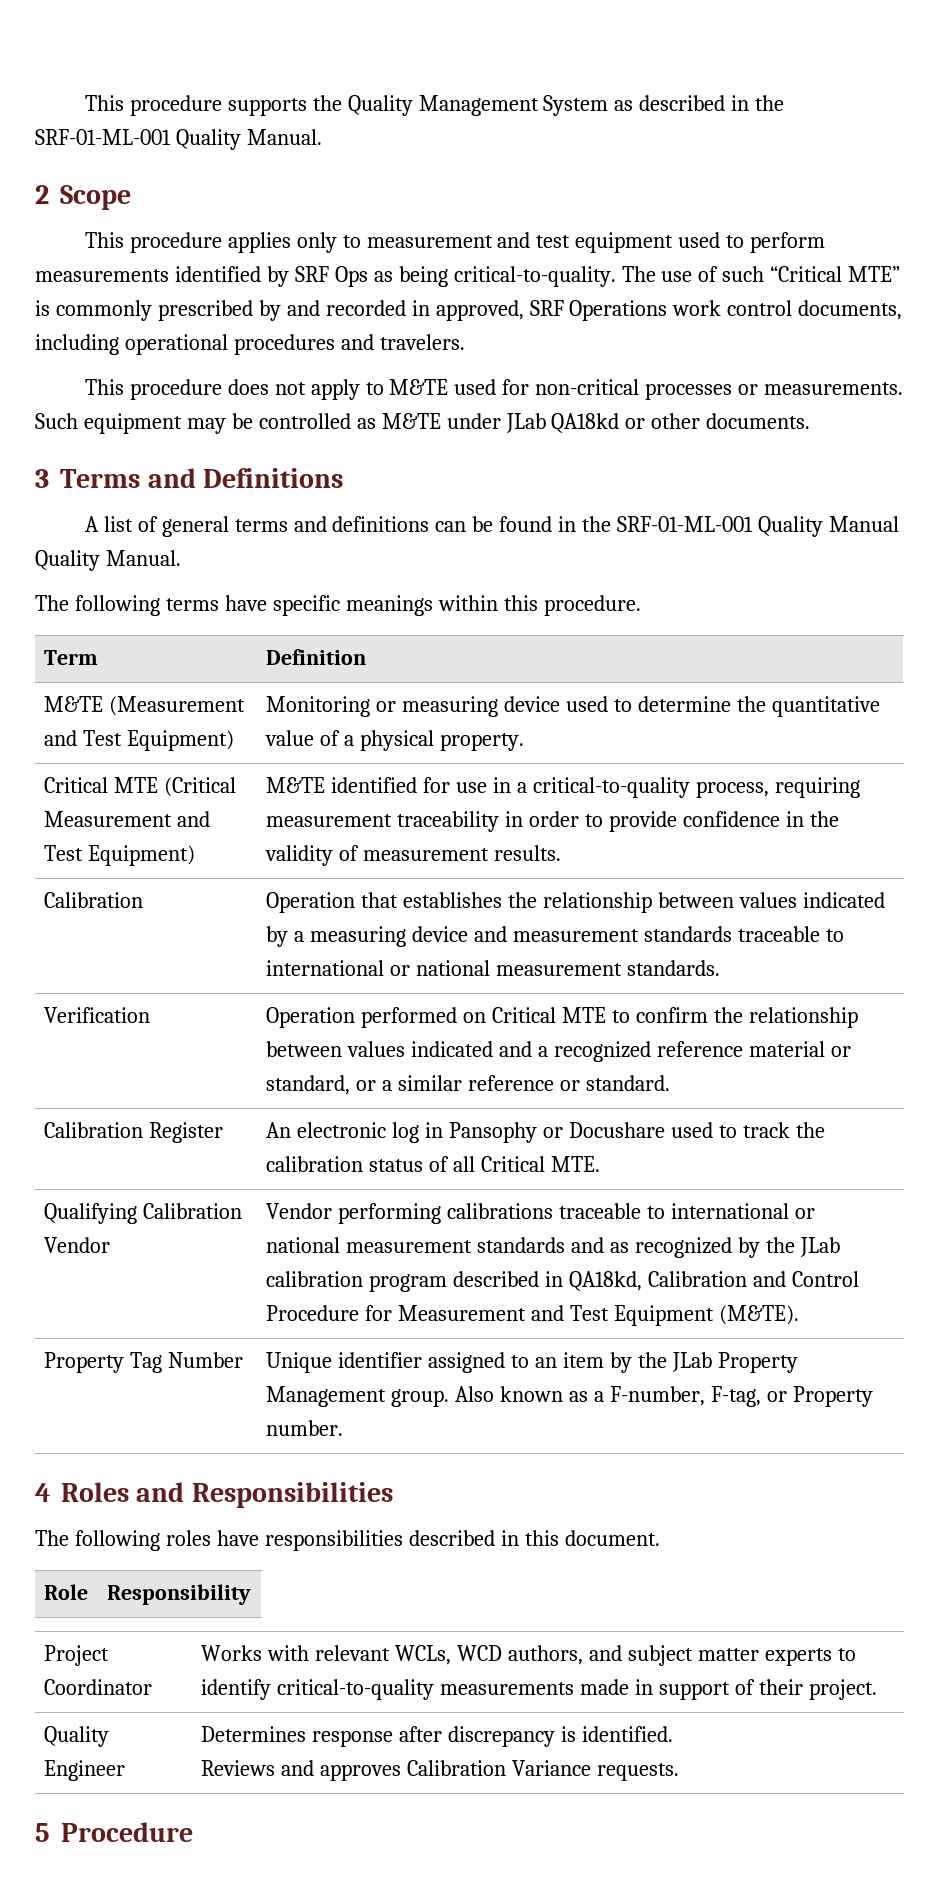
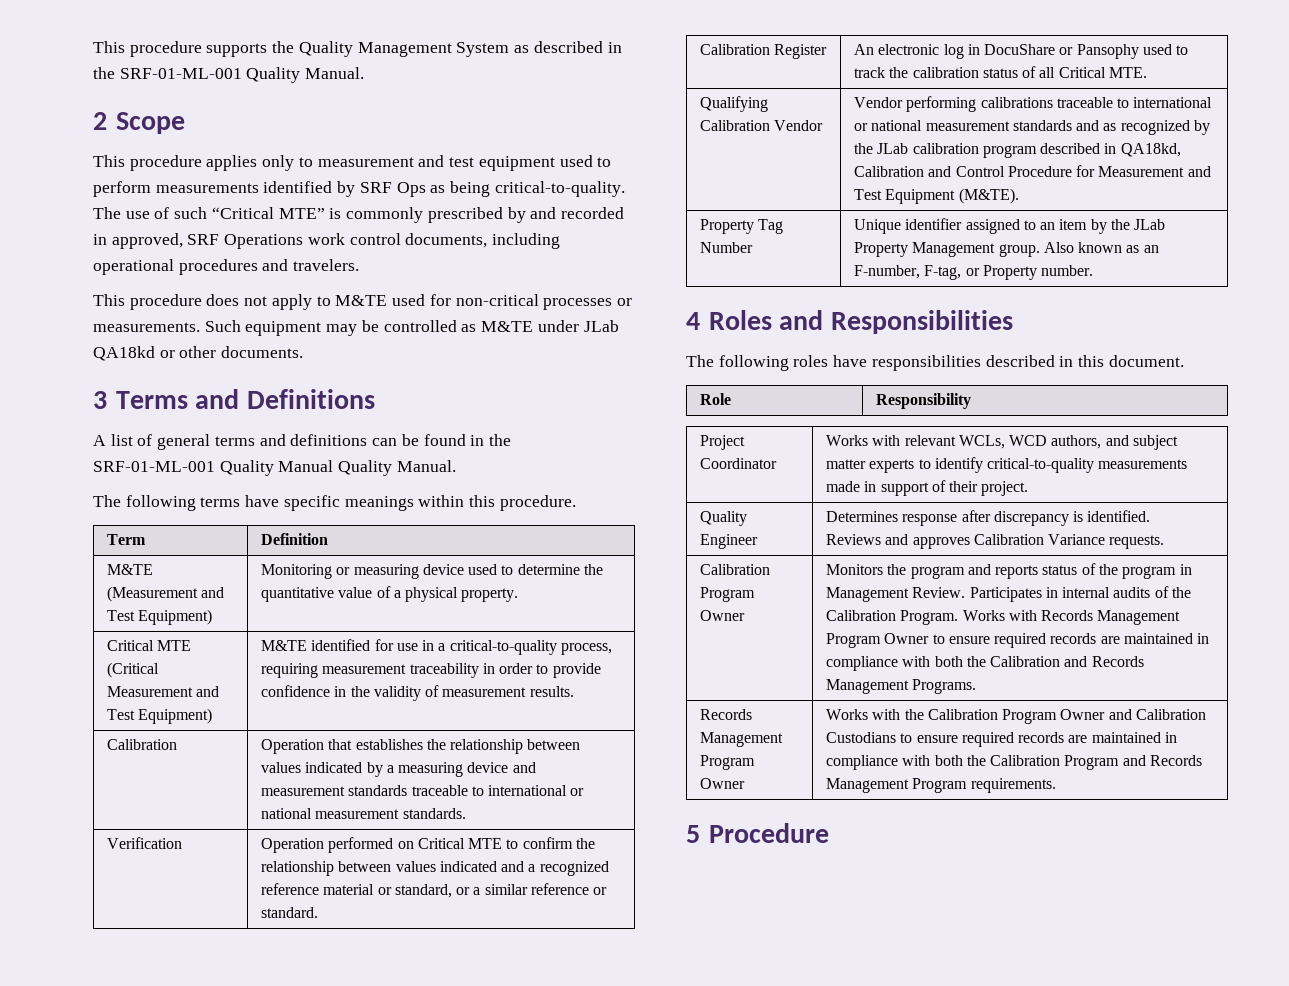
[449,1122,665,1143] Pansophy or Docushare -> [984,44,1139,59] DocuShare or Pansophy
[593,1391,604,1402] a -> [1143,245,1159,253] an
(679, 1772) none -> [699,564,770,575] [699,587,755,602] [699,610,745,621] [825,563,1192,579] [825,586,1192,602] [825,610,1181,625] [825,633,1210,648] [825,656,1144,671] [825,679,977,694] [699,709,752,720] [699,732,783,747] [699,755,755,770] [699,778,745,789] [825,709,1207,724] [825,732,1178,747] [825,755,1203,770] [825,778,1056,793] // Calibration Program Owner | Monitors the program and reports status of the program in Management Review. Participates in internal audits of the Calibration Program. Works with Records Management Program Owner to ensure required records are maintained in compliance with both the Calibration and Records Management Programs. // Records Management Program Owner | Works with the Calibration Program Owner and Calibration Custodians to ensure required records are maintained in compliance with both the Calibration Program and Records Management Program requirements.

